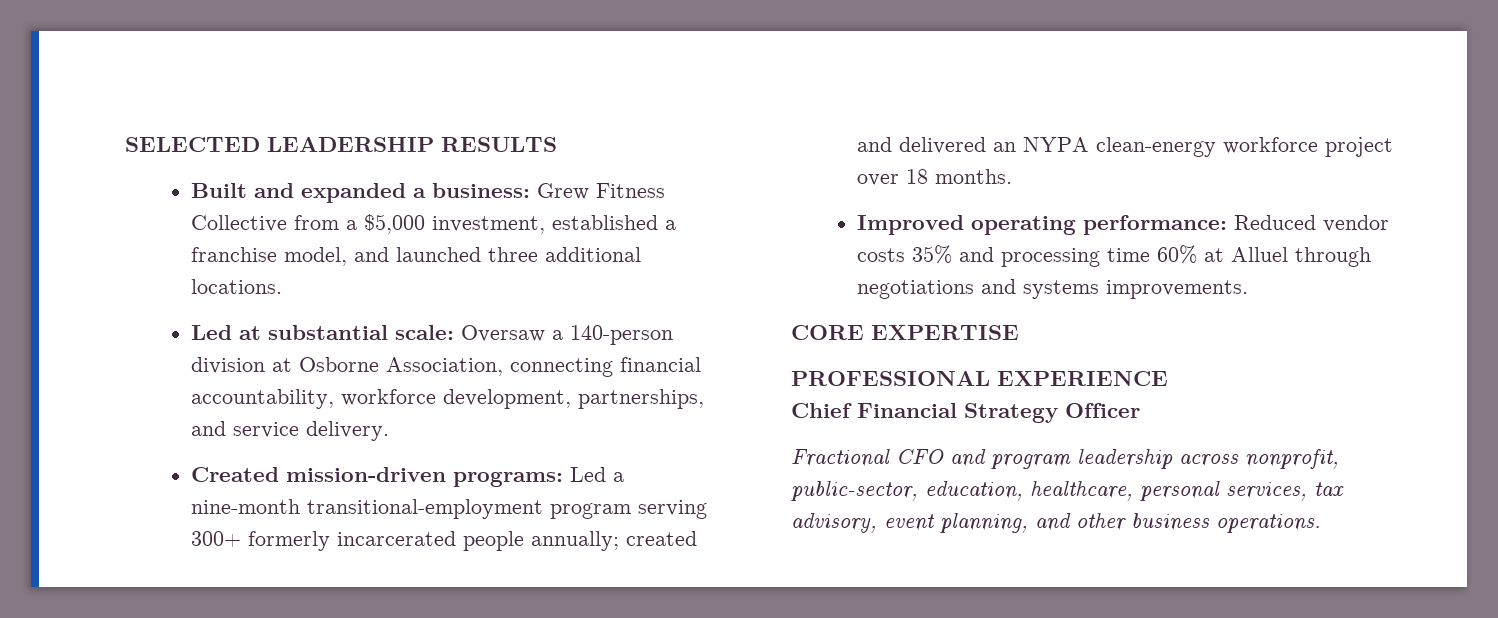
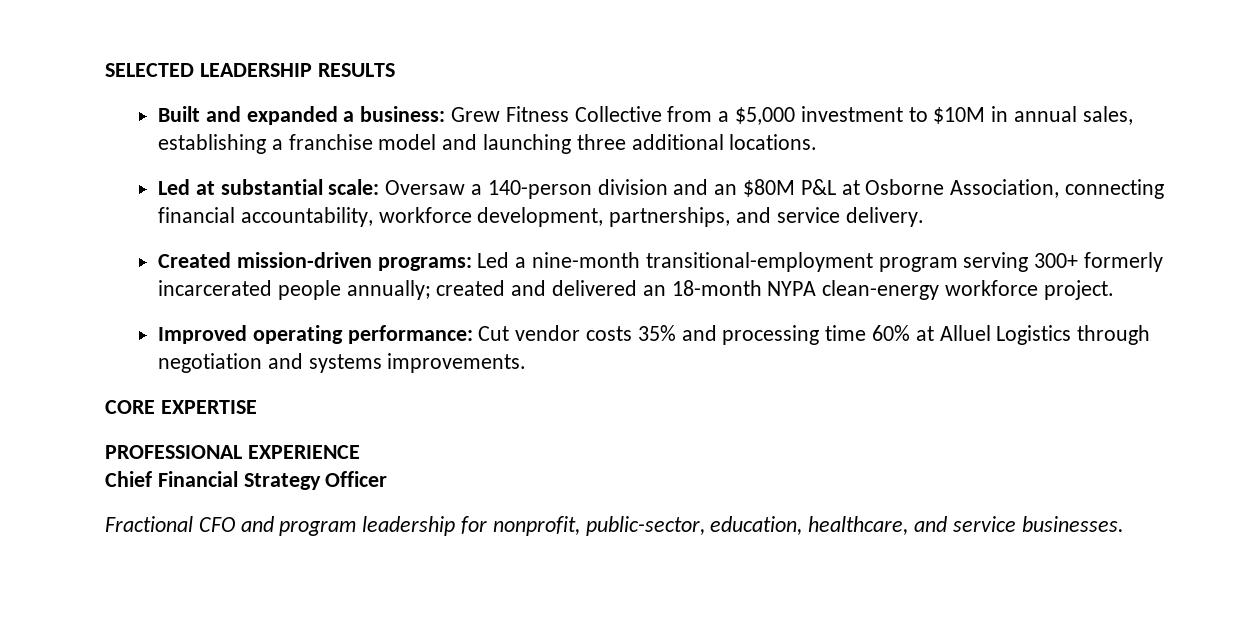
[432,215,677,234] [191,247,482,266] investment, established a franchise model, and launched -> [800,106,1133,125] [157,134,572,154] investment to $10M in annual sales, establishing a franchise model and launching
(266, 365) none -> [673,179,836,197] and an $80M P&L
(1017, 147) none -> [671,280,762,296] 18-month
[1325,137,1394,157] [857,169,1013,186] project over 18 months. -> [1043,280,1114,300] project.
[1234,215,1317,230] Reduced -> [478,326,510,341] Cut
[1295,247,1372,267] [857,280,975,299] through negotiations -> [996,325,1151,345] [157,353,262,373] Logistics through negotiation
[1179,454,1239,467] across -> [461,516,488,534] for
[1140,481,1344,501] [791,513,1321,533] personal services, tax advisory, event planning, and other business operations. -> [914,516,1124,532] and service businesses.

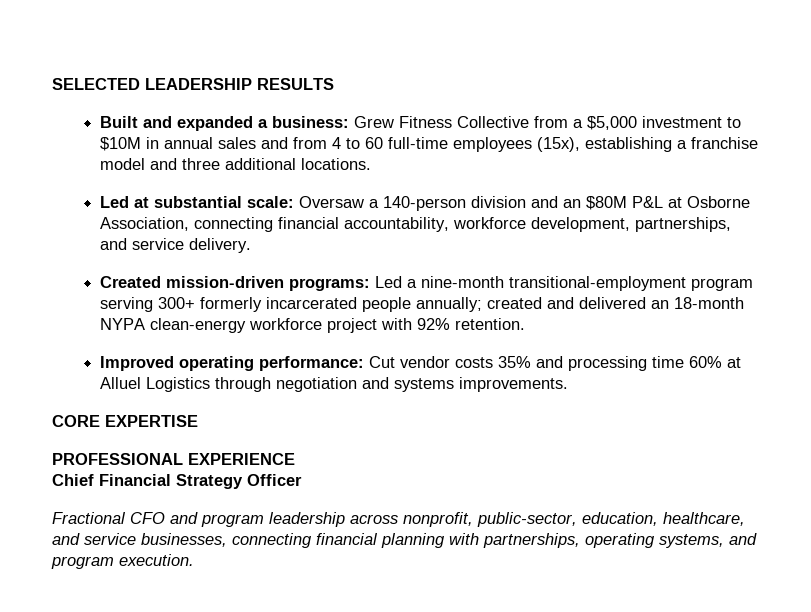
[1082,106,1133,125] sales, -> [217,137,580,152] sales and from 4 to 60 full-time employees (15x),
[483,134,572,154] launching -> (177, 164) none
[1043,280,1114,300] project. -> [326,318,525,333] project with 92% retention.
[461,516,488,534] for -> [350,514,398,524] across
[1021,516,1124,532] businesses. -> [141,533,757,548] [51,554,194,569] businesses, connecting financial planning with partnerships, operating systems, and program execution.

